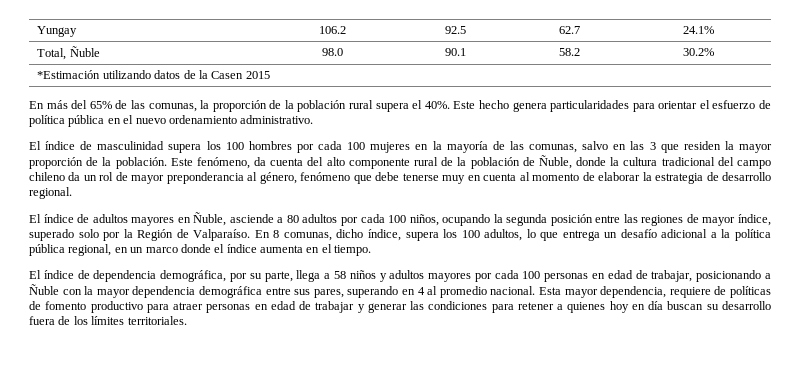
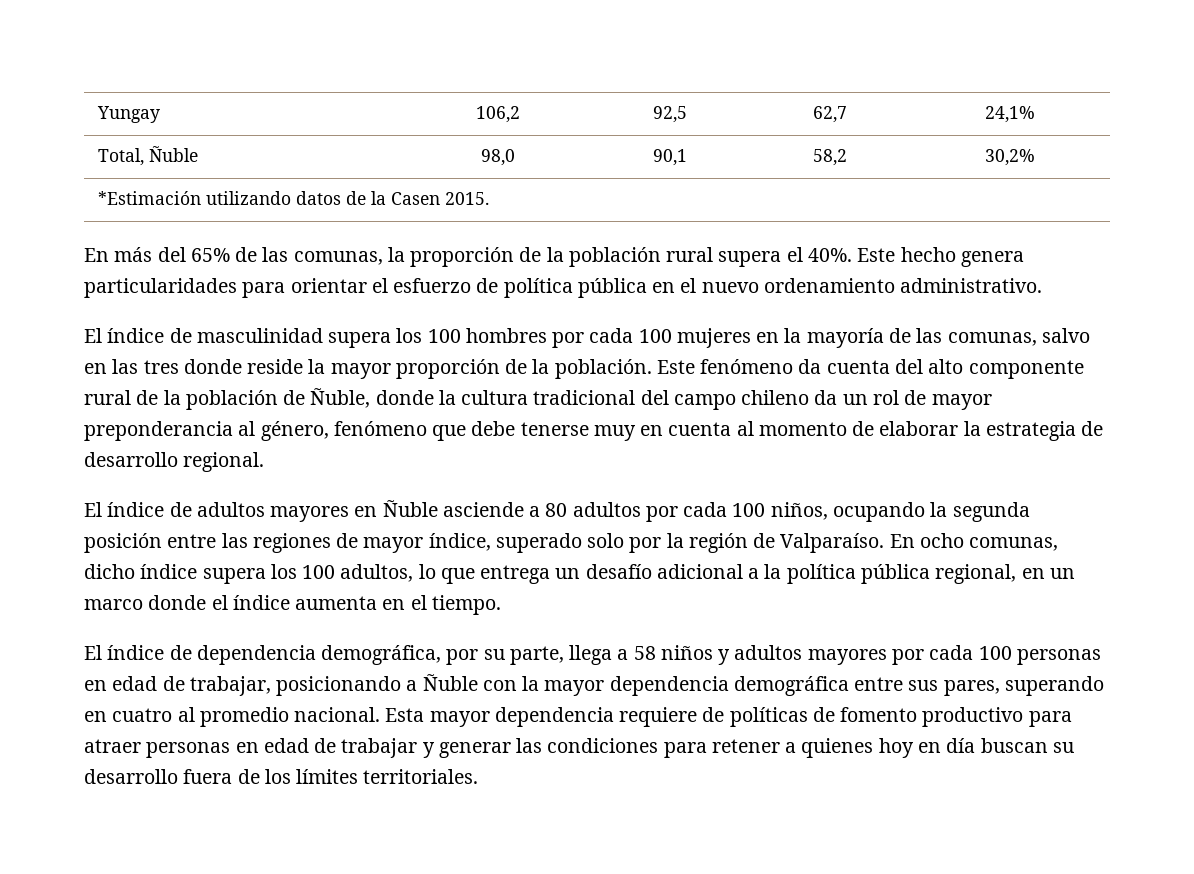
[318,26,346,34] [444,26,466,34] [559,26,580,34] [683,26,714,34] [37,46,100,60] [321,48,343,56] [444,48,466,56] [559,48,580,56] [683,48,714,56] 106.2 | 92.5 | 62.7 | 24.1% // Total, Ñuble | 98.0 | 90.1 | 58.2 | 30.2% -> [475,106,520,123] [652,106,687,123] [813,106,847,123] [985,106,1035,123] [98,146,199,166] [480,149,515,166] [652,149,687,166] [813,149,847,166] [985,149,1035,166] 106,2 | 92,5 | 62,7 | 24,1% // Total, Ñuble | 98,0 | 90,1 | 58,2 | 30,2%
[245,71,270,79] 2015 -> [445,192,490,205] 2015.
[649,141,721,153] 3 que residen -> [143,359,304,374] tres donde reside
[196,157,250,169] fenómeno, -> [700,359,794,374] fenómeno
[193,212,227,226] Ñuble, -> [382,500,438,517] Ñuble
[137,229,174,241] Región -> [688,533,748,553] región
[273,230,280,238] 8 -> [919,533,964,548] ocho
[367,229,401,241] índice, -> [140,564,198,579] índice
[417,287,425,295] 4 -> [112,708,173,722] cuatro
[600,286,667,298] dependencia, -> [494,707,614,727] dependencia

